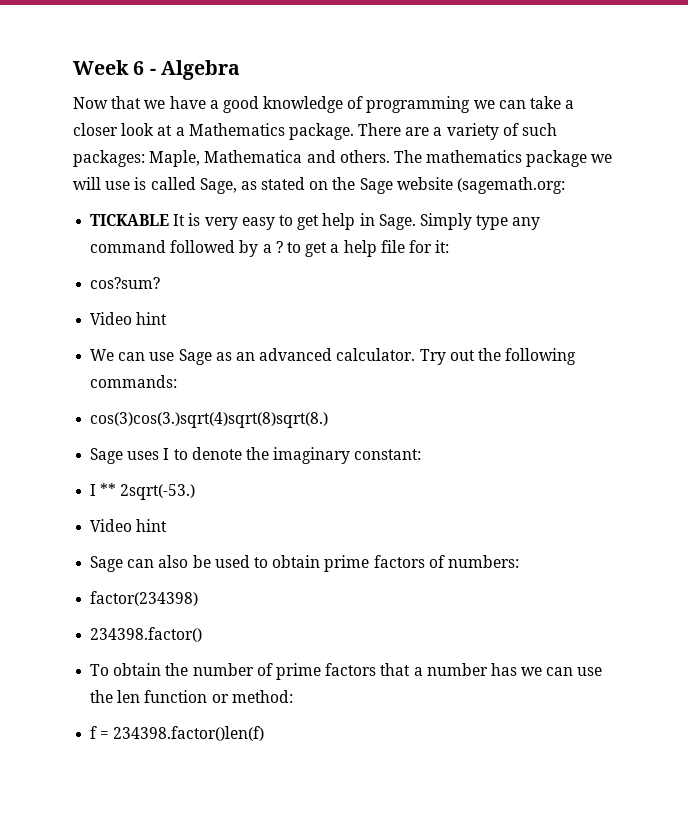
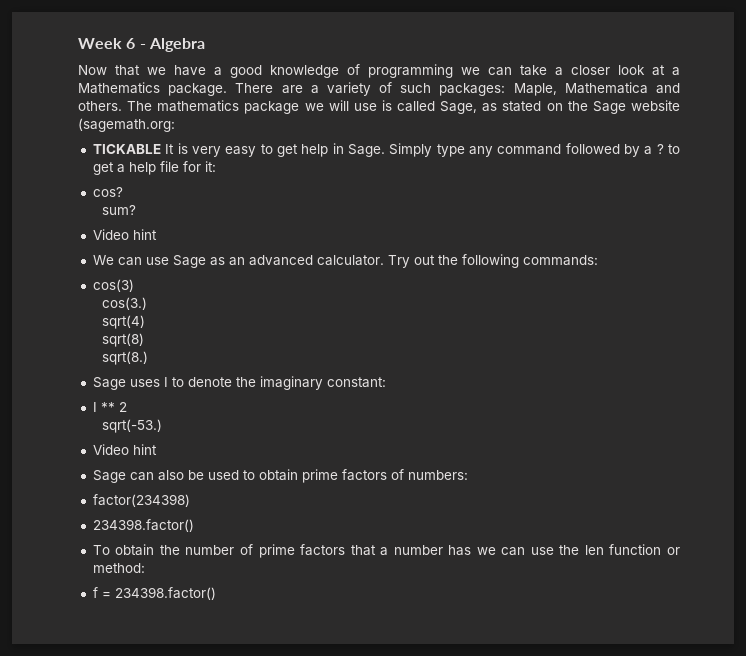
[90,277,161,289] cos?sum? -> [92,187,123,197] [101,205,136,215] cos? // sum?
[90,412,329,428] cos(3)cos(3.)sqrt(4)sqrt(8)sqrt(8.) -> [92,279,134,292] [101,297,147,310] [101,315,145,329] [101,333,144,347] [101,351,148,365] cos(3) // cos(3.) // sqrt(4) // sqrt(8) // sqrt(8.)
[120,484,196,500] 2sqrt(-53.) -> [118,402,127,412] [101,419,162,433] 2 // sqrt(-53.)
[113,726,265,741] 234398.factor()len(f) -> [114,587,216,600] 234398.factor()

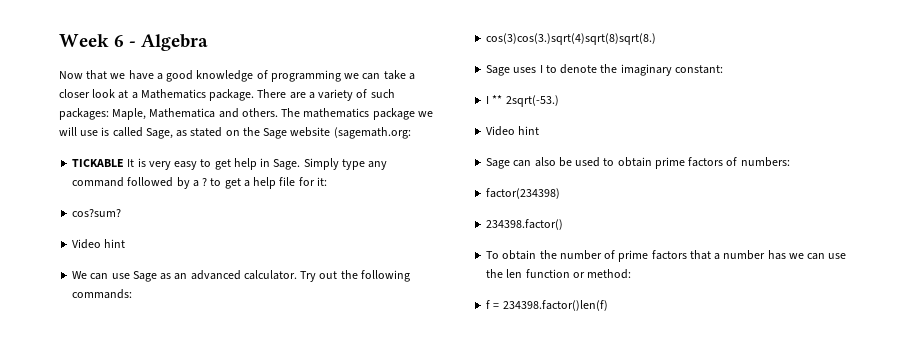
[92,187,123,197] [101,205,136,215] cos? // sum? -> [72,209,122,217] cos?sum?
[92,279,134,292] [101,297,147,310] [101,315,145,329] [101,333,144,347] [101,351,148,365] cos(3) // cos(3.) // sqrt(4) // sqrt(8) // sqrt(8.) -> [486,33,657,45] cos(3)cos(3.)sqrt(4)sqrt(8)sqrt(8.)
[118,402,127,412] [101,419,162,433] 2 // sqrt(-53.) -> [505,95,559,107] 2sqrt(-53.)
[114,587,216,600] 234398.factor() -> [502,300,608,311] 234398.factor()len(f)

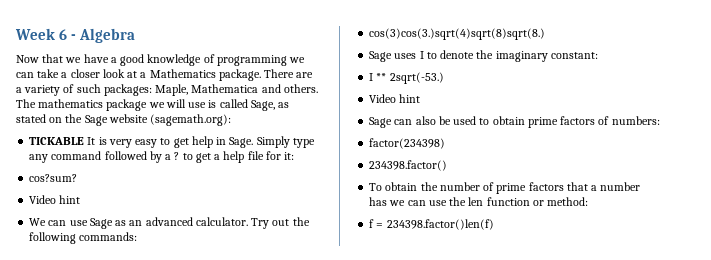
[333,127,411,139] (sagemath.org: -> [150,114,232,126] (sagemath.org):

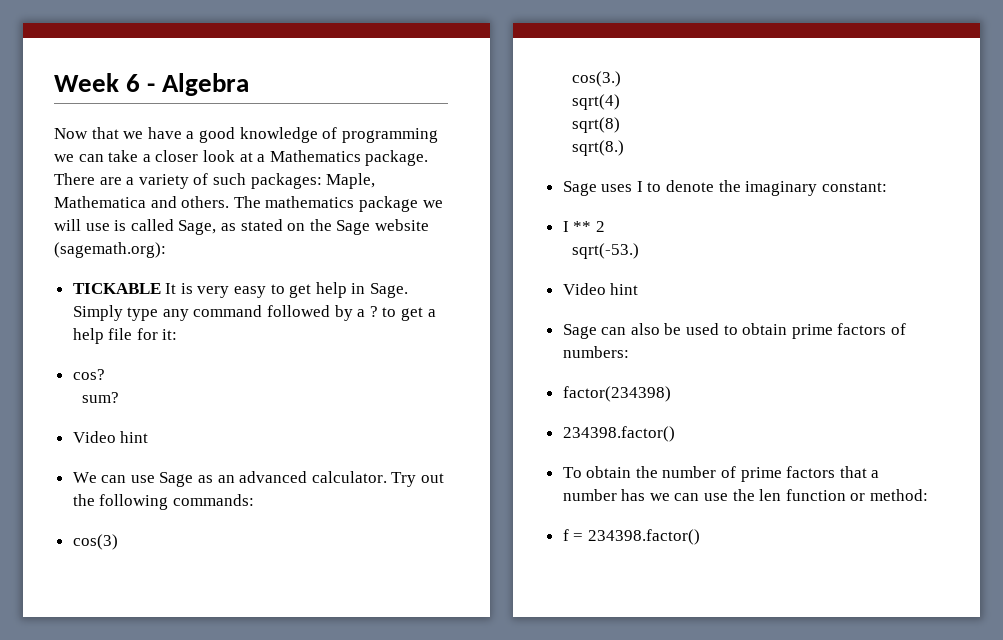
[29,174,78,182] cos?sum? -> [72,369,105,380] [81,392,119,403] cos? // sum?
[369,28,546,40] cos(3)cos(3.)sqrt(4)sqrt(8)sqrt(8.) -> [72,534,118,550] [571,71,621,87] [571,94,620,110] [571,117,620,133] [571,140,624,156] cos(3) // cos(3.) // sqrt(4) // sqrt(8) // sqrt(8.)
[389,72,444,84] 2sqrt(-53.) -> [595,221,605,232] [571,243,639,259] 2 // sqrt(-53.)
[386,219,494,230] 234398.factor()len(f) -> [587,529,700,545] 234398.factor()

